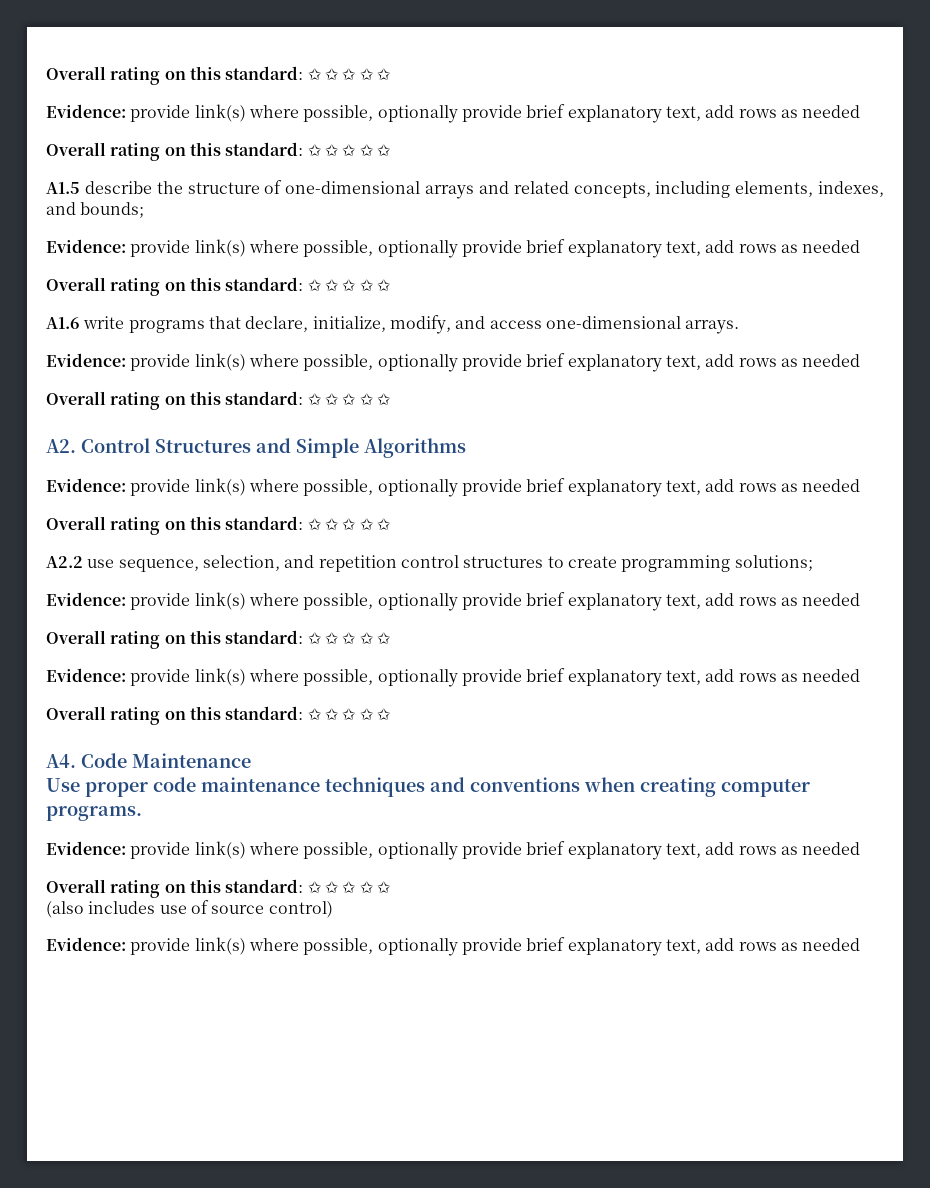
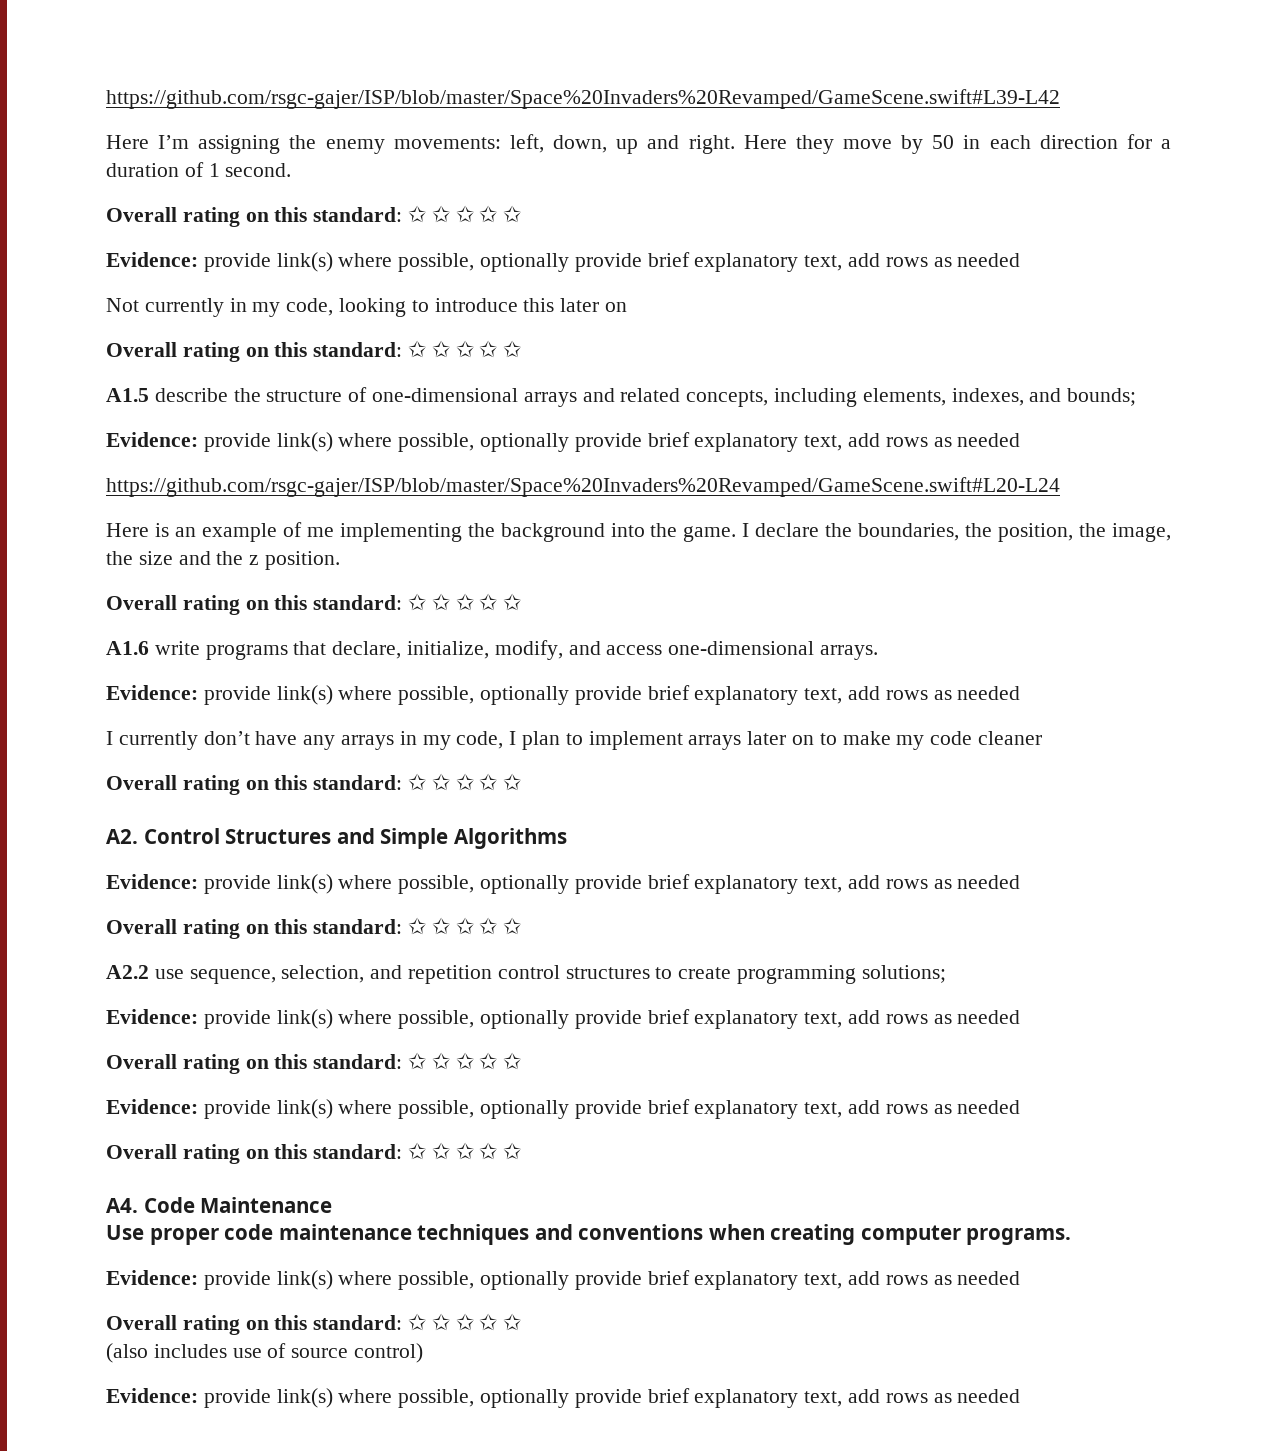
(46, 73) none -> [106,89,1060,109] [106,134,1171,154] [106,162,292,177] https://github.com/rsgc-gajer/ISP/blob/master/Space%20Invaders%20Revamped/GameScene.swift#L39-L42 // Here I’m assigning the enemy movements: left, down, up and right. Here they move by 50 in each direction for a duration of 1 second. //
(861, 111) none -> [106,298,628,317] // Not currently in my code, looking to introduce this later on
(861, 246) none -> [106,477,1060,497] [106,522,1171,542] [106,551,341,570] // https://github.com/rsgc-gajer/ISP/blob/master/Space%20Invaders%20Revamped/GameScene.swift#L20-L24 // Here is an example of me implementing the background into the game. I declare the boundaries, the position, the image, the size and the z position.
(861, 360) none -> [106,731,1043,750] // I currently don’t have any arrays in my code, I plan to implement arrays later on to make my code cleaner

